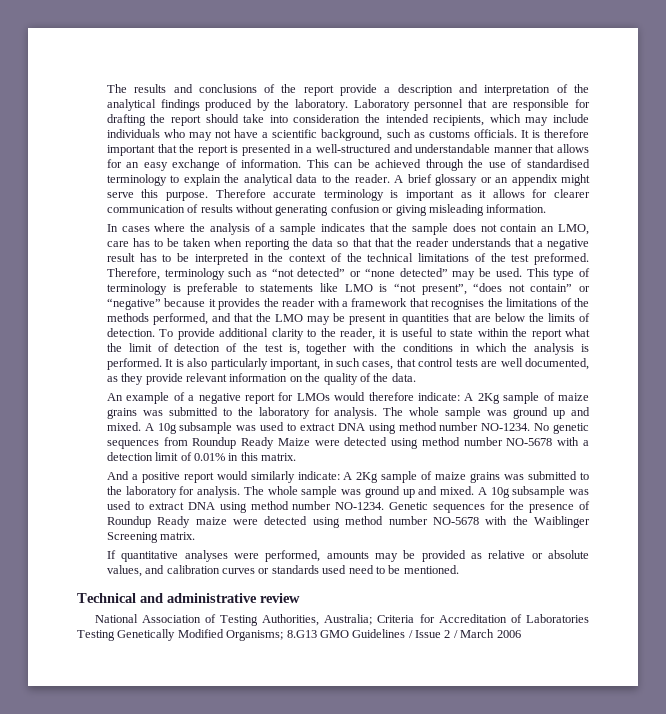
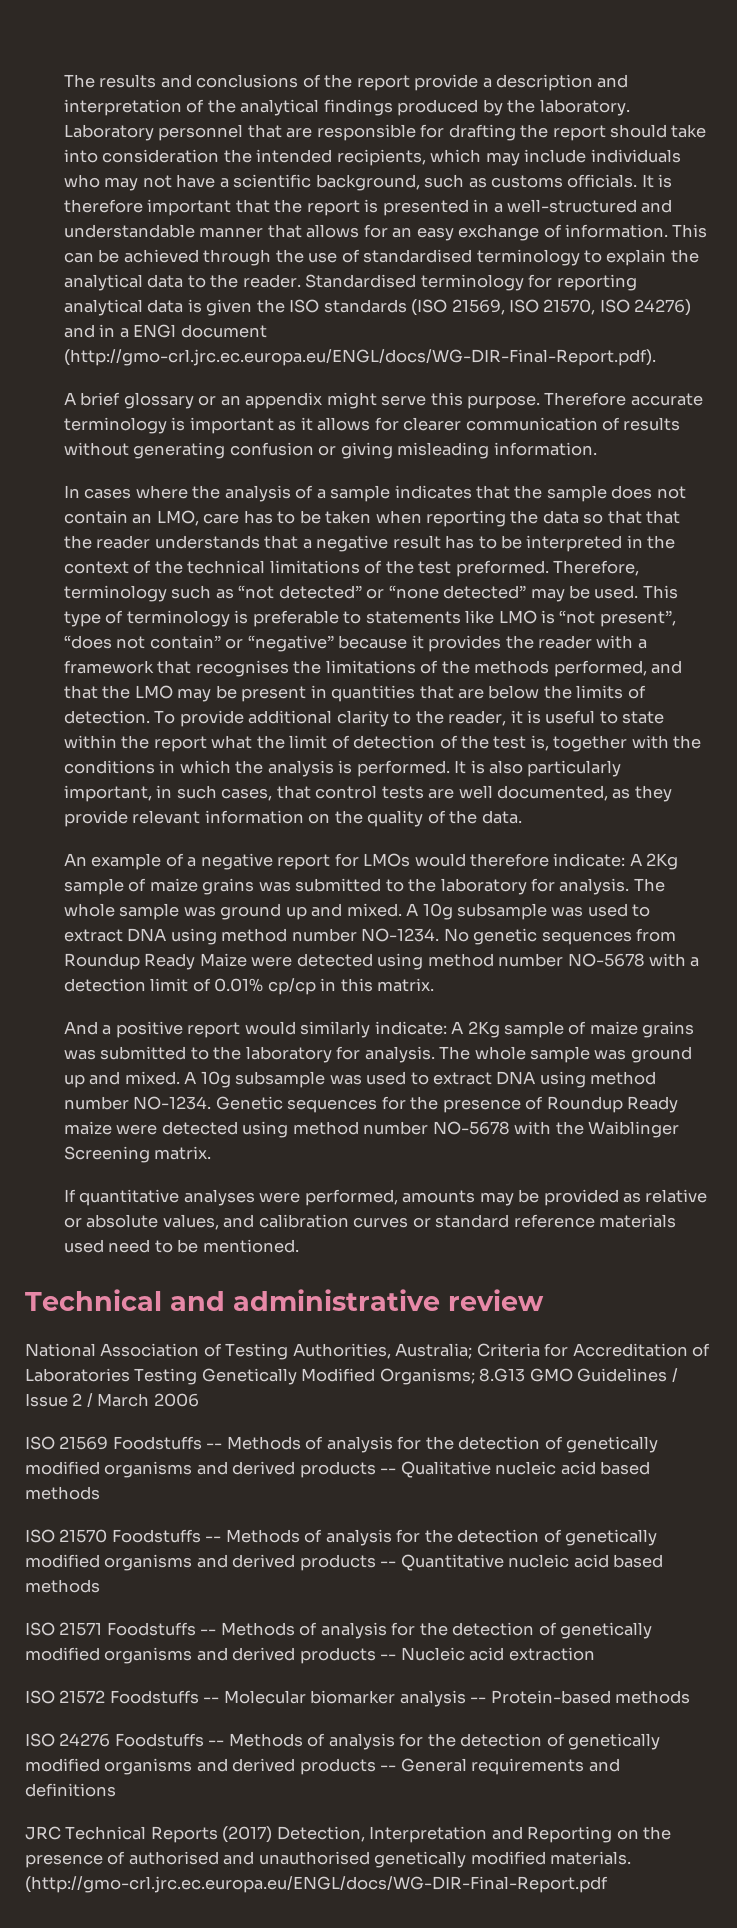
(390, 178) none -> [305,274,637,291] [63,299,692,316] [63,324,267,338] [63,349,656,366] Standardised terminology for reporting analytical data is given the ISO standards (ISO 21569, ISO 21570, ISO 24276) and in a ENGl document (http://gmo-crl.jrc.ec.europa.eu/ENGL/docs/WG-DIR-Final-Report.pdf). //
(225, 457) none -> [267,978,316,995] cp/cp
[271,565,319,574] standards -> [435,1214,676,1228] standard reference materials
(521, 634) none -> [25,1436,659,1453] [25,1461,651,1478] [25,1486,100,1500] [25,1529,658,1546] [25,1554,664,1571] [25,1579,100,1593] [25,1622,653,1639] [25,1647,595,1664] [25,1690,691,1707] [25,1733,661,1750] [25,1758,620,1775] [25,1783,116,1797] [25,1826,672,1843] [25,1851,632,1868] [25,1876,608,1893] // ISO 21569 Foodstuffs -- Methods of analysis for the detection of genetically modified organisms and derived products -- Qualitative nucleic acid based methods // ISO 21570 Foodstuffs -- Methods of analysis for the detection of genetically modified organisms and derived products -- Quantitative nucleic acid based methods // ISO 21571 Foodstuffs -- Methods of analysis for the detection of genetically modified organisms and derived products -- Nucleic acid extraction // ISO 21572 Foodstuffs -- Molecular biomarker analysis -- Protein-based methods // ISO 24276 Foodstuffs -- Methods of analysis for the detection of genetically modified organisms and derived products -- General requirements and definitions // JRC Technical Reports (2017) Detection, Interpretation and Reporting on the presence of authorised and unauthorised genetically modified materials. (http://gmo-crl.jrc.ec.europa.eu/ENGL/docs/WG-DIR-Final-Report.pdf

